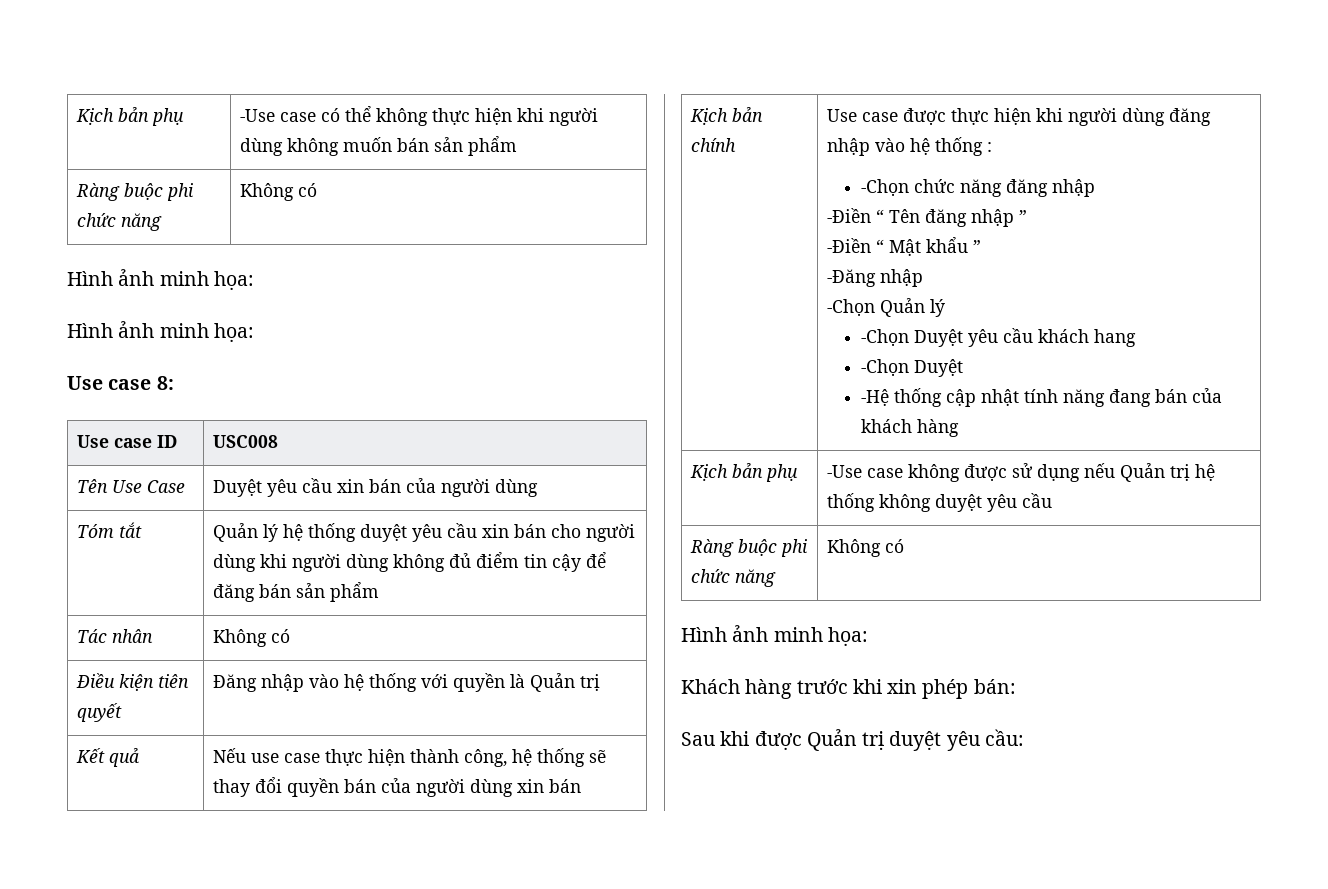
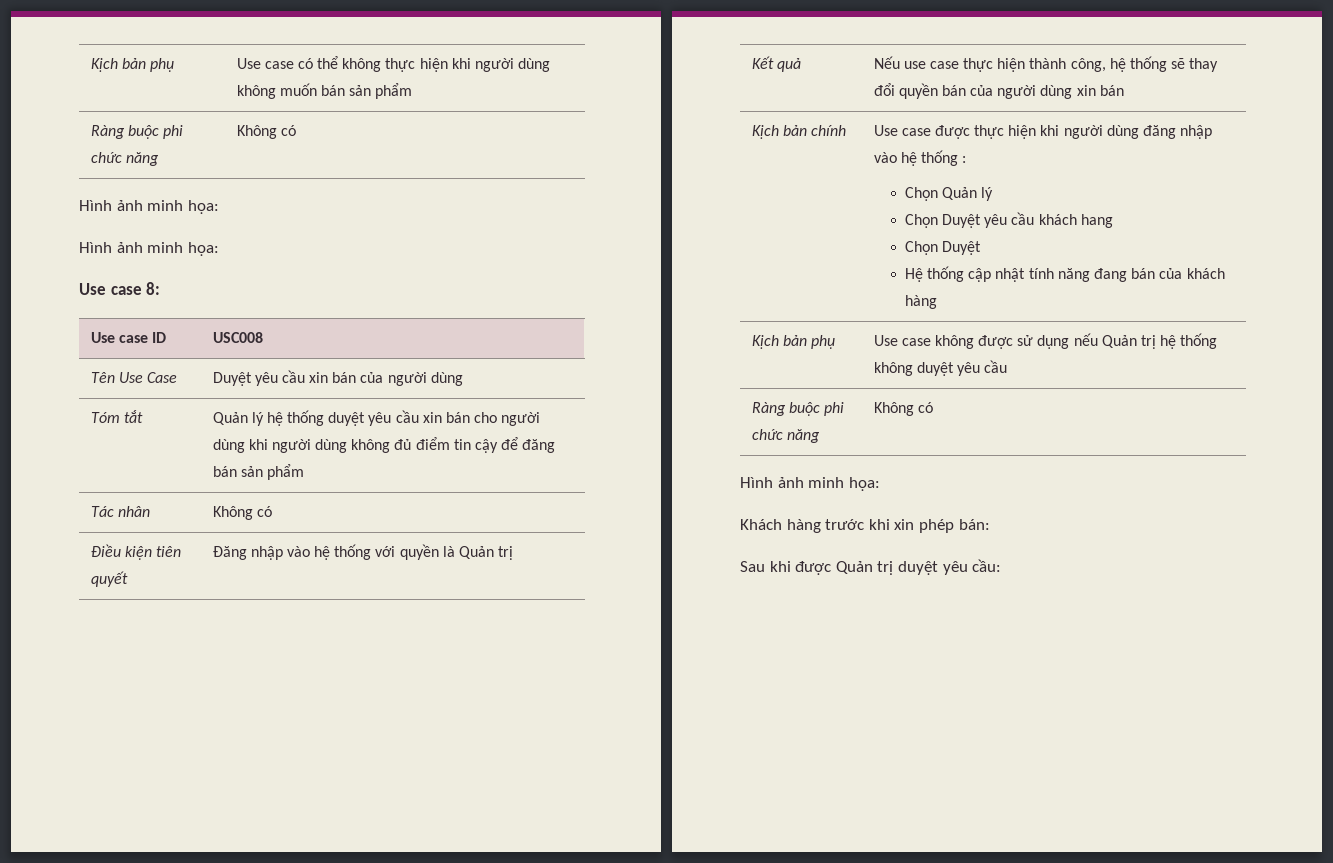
[76,107,185,126] [240,109,276,122] Kịch bản phụ | -Use -> [90,58,174,72] [236,58,261,69] Kịch bản phụ | Use
[860,179,1095,197] [827,208,1028,227] [827,237,982,256] [827,269,924,287] [827,299,876,316] -Chọn chức năng đăng nhập // -Điền “ Tên đăng nhập ” // -Điền “ Mật khẩu ” // -Đăng nhập // -Chọn -> [904,187,938,201] Chọn
[860,329,909,346] -Chọn -> [904,214,938,228] Chọn
[860,359,909,376] -Chọn -> [904,241,938,255] Chọn
[860,389,889,406] -Hệ -> [904,268,923,282] Hệ
[827,465,863,478] -Use -> [873,335,898,346] Use

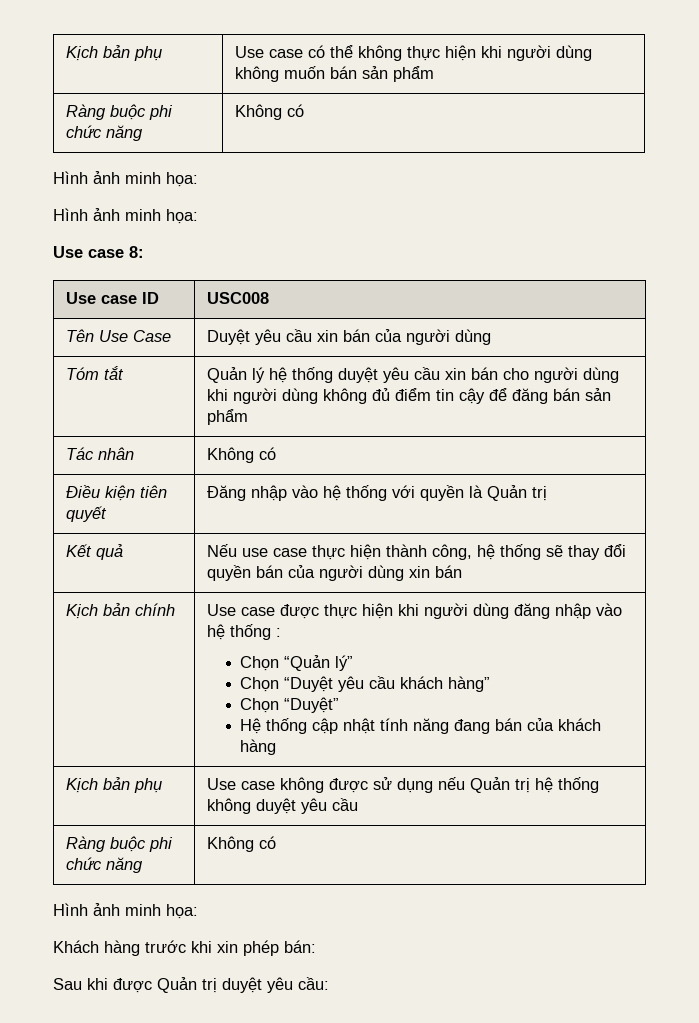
[942,187,994,201] [904,214,982,228] Quản lý // Chọn Duyệt -> [284,655,354,671] [240,676,334,692] “Quản lý” // Chọn “Duyệt
[1080,214,1113,228] [904,241,982,255] hang // Chọn Duyệt -> [448,676,491,692] [240,697,340,713] hàng” // Chọn “Duyệt”

